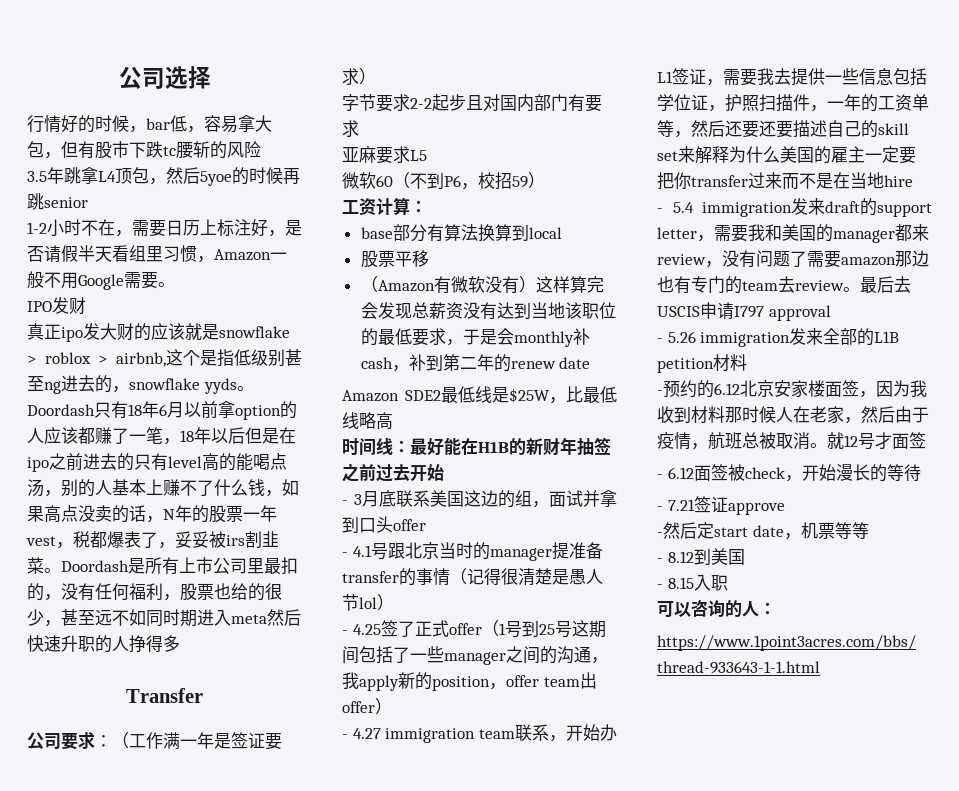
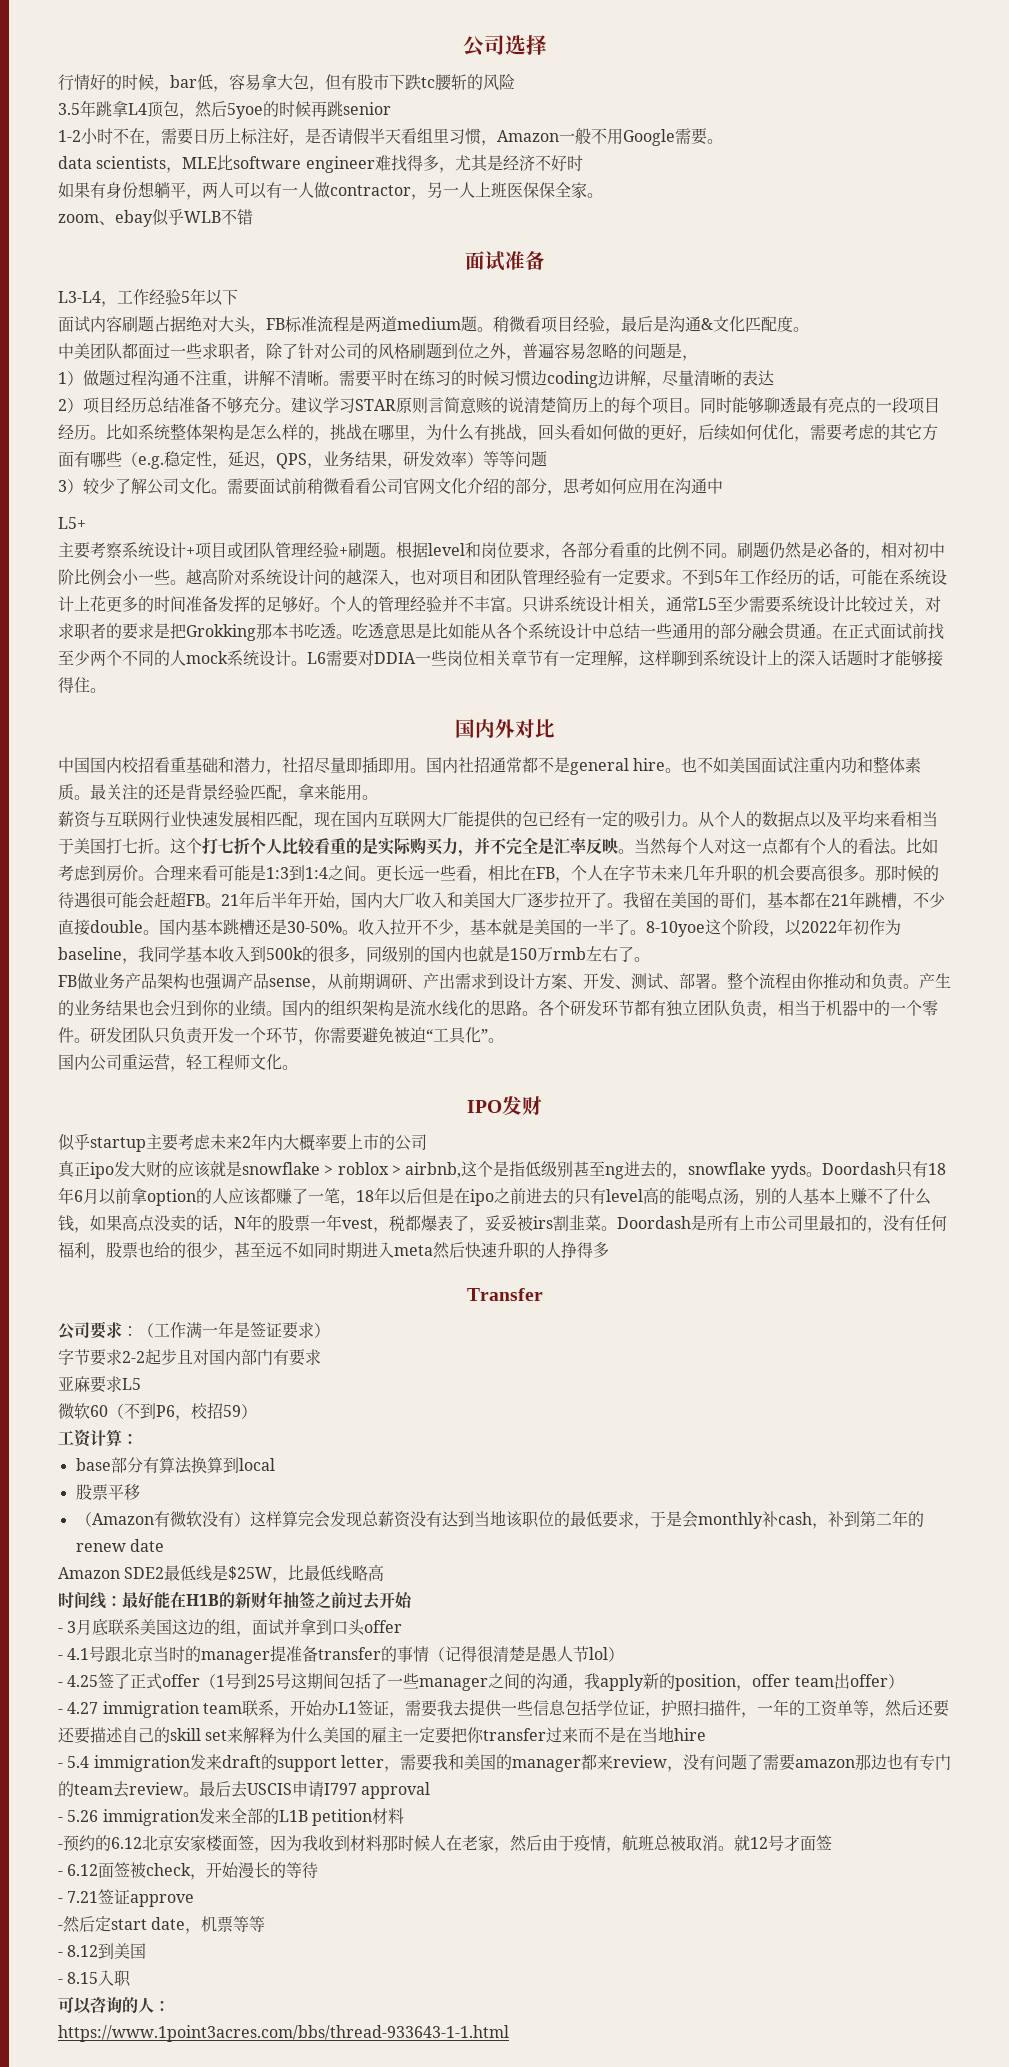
[27,297,86,315] IPO发财 -> [58,155,583,173] [58,181,603,200] [58,209,253,227] [464,251,545,271] [58,288,238,307] [58,316,809,334] [58,343,698,361] [58,370,774,388] [58,396,940,414] [58,423,938,442] [58,451,547,469] [58,478,723,496] [58,517,86,529] [58,541,945,560] [58,568,947,587] [58,595,941,614] [58,623,944,641] [58,650,943,668] [58,677,106,693] [454,719,555,738] [58,756,922,775] [58,784,378,802] [58,810,938,829] [58,837,938,857] [58,864,939,883] [58,891,945,910] [58,918,901,937] [58,945,650,964] [58,972,951,991] [58,999,938,1018] [58,1027,504,1045] [58,1053,298,1072] [467,1096,542,1116] [58,1133,427,1152] data scientists，MLE比software engineer难找得多，尤其是经济不好时 // 如果有身份想躺平，两人可以有一人做contractor，另一人上班医保保全家。 // zoom、ebay似乎WLB不错 // 面试准备 // L3-L4，工作经验5年以下 // 面试内容刷题占据绝对大头，FB标准流程是两道medium题。稍微看项目经验，最后是沟通&文化匹配度。 // 中美团队都面过一些求职者，除了针对公司的风格刷题到位之外，普遍容易忽略的问题是， // 1）做题过程沟通不注重，讲解不清晰。需要平时在练习的时候习惯边coding边讲解，尽量清晰的表达 // 2）项目经历总结准备不够充分。建议学习STAR原则言简意赅的说清楚简历上的每个项目。同时能够聊透最有亮点的一段项目经历。比如系统整体架构是怎么样的，挑战在哪里，为什么有挑战，回头看如何做的更好，后续如何优化，需要考虑的其它方面有哪些（e.g.稳定性，延迟，QPS，业务结果，研发效率）等等问题 // 3）较少了解公司文化。需要面试前稍微看看公司官网文化介绍的部分，思考如何应用在沟通中 // L5+ // 主要考察系统设计+项目或团队管理经验+刷题。根据level和岗位要求，各部分看重的比例不同。刷题仍然是必备的，相对初中阶比例会小一些。越高阶对系统设计问的越深入，也对项目和团队管理经验有一定要求。不到5年工作经历的话，可能在系统设计上花更多的时间准备发挥的足够好。个人的管理经验并不丰富。只讲系统设计相关，通常L5至少需要系统设计比较过关，对求职者的要求是把Grokking那本书吃透。吃透意思是比如能从各个系统设计中总结一些通用的部分融会贯通。在正式面试前找至少两个不同的人mock系统设计。L6需要对DDIA一些岗位相关章节有一定理解，这样聊到系统设计上的深入话题时才能够接得住。 // 国内外对比 // 中国国内校招看重基础和潜力，社招尽量即插即用。国内社招通常都不是general hire。也不如美国面试注重内功和整体素质。最关注的还是背景经验匹配，拿来能用。 // 薪资与互联网行业快速发展相匹配，现在国内互联网大厂能提供的包已经有一定的吸引力。从个人的数据点以及平均来看相当于美国打七折。这个打七折个人比较看重的是实际购买力，并不完全是汇率反映。当然每个人对这一点都有个人的看法。比如考虑到房价。合理来看可能是1:3到1:4之间。更长远一些看，相比在FB，个人在字节未来几年升职的机会要高很多。那时候的待遇很可能会赶超FB。21年后半年开始，国内大厂收入和美国大厂逐步拉开了。我留在美国的哥们，基本都在21年跳槽，不少直接double。国内基本跳槽还是30-50%。收入拉开不少，基本就是美国的一半了。8-10yoe这个阶段，以2022年初作为baseline，我同学基本收入到500k的很多，同级别的国内也就是150万rmb左右了。 // FB做业务产品架构也强调产品sense，从前期调研、产出需求到设计方案、开发、测试、部署。整个流程由你推动和负责。产生的业务结果也会归到你的业绩。国内的组织架构是流水线化的思路。各个研发环节都有独立团队负责，相当于机器中的一个零件。研发团队只负责开发一个环节，你需要避免被迫“工具化”。 // 国内公司重运营，轻工程师文化。 // IPO发财 // 似乎startup主要考虑未来2年内大概率要上市的公司

